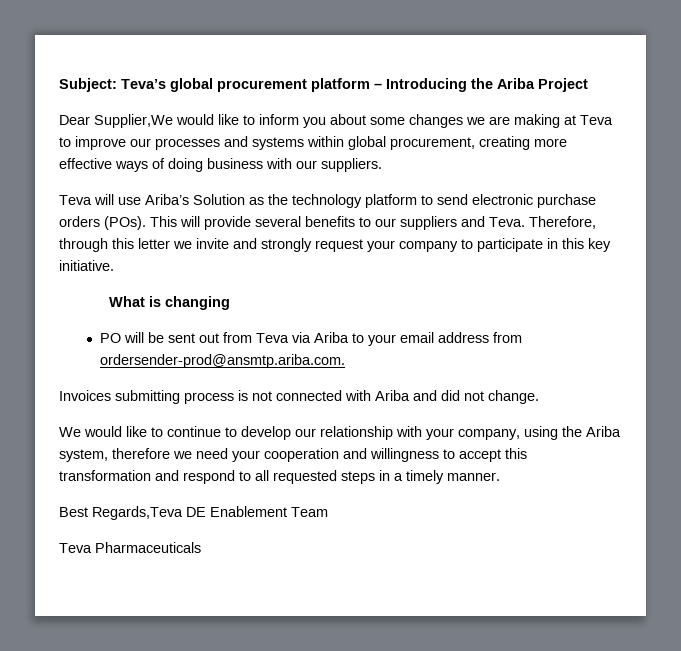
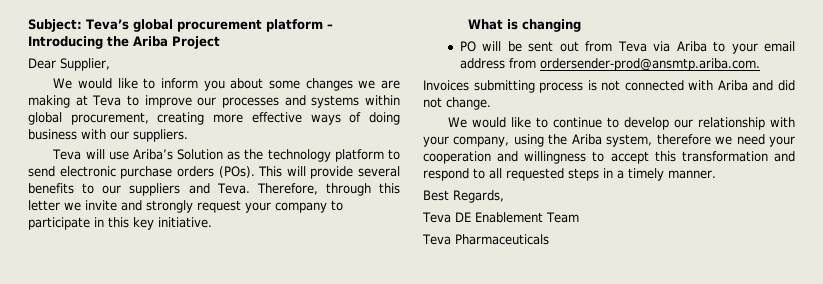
[94,114,173,128] Supplier,We -> [60,58,110,71] [53,78,73,89] Supplier, // We
[92,506,183,520] Regards,Teva -> [453,190,504,203] [422,212,451,223] Regards, // Teva

